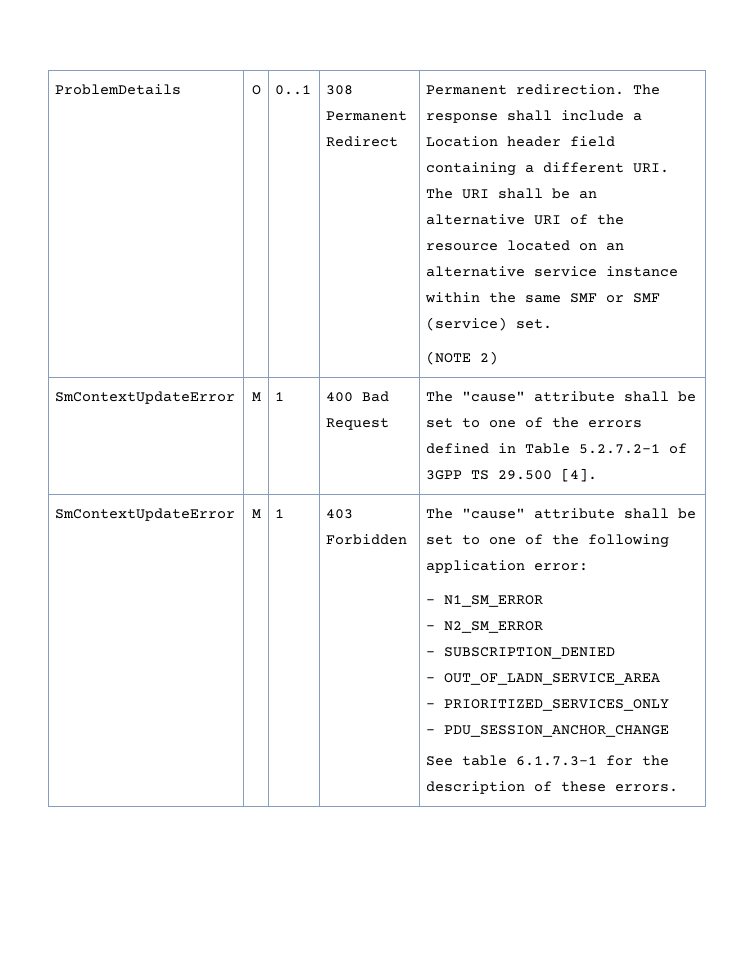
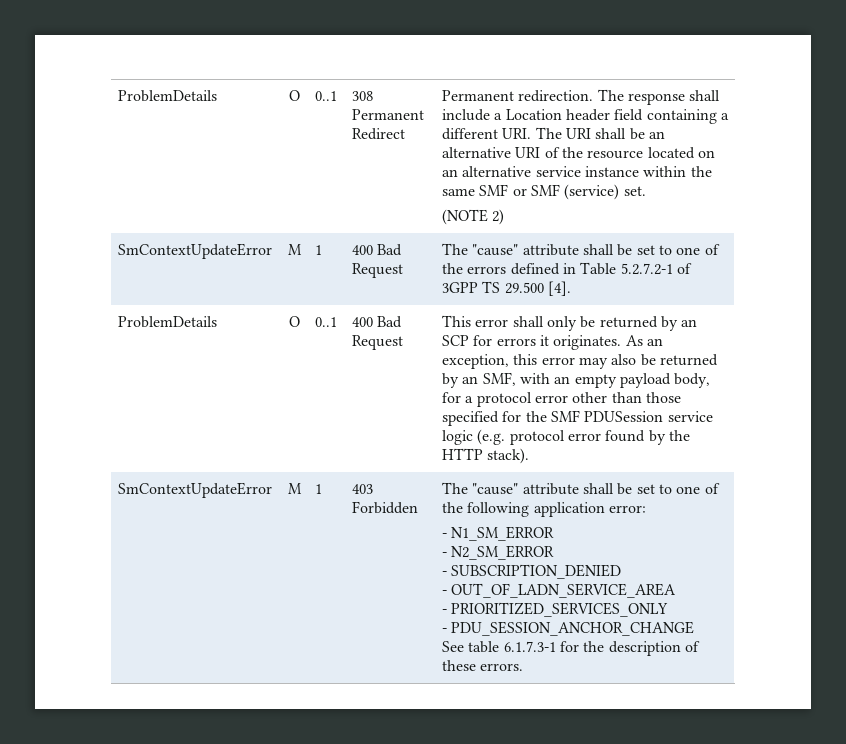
(598, 475) none -> [118,316,218,328] [289,316,300,327] [315,317,338,327] [352,316,403,328] [352,335,404,350] [442,315,698,331] [442,335,663,350] [442,354,718,369] [442,372,711,388] [442,392,681,407] [442,410,713,426] [442,429,690,445] [442,448,530,464] // ProblemDetails | O | 0..1 | 400 Bad Request | This error shall only be returned by an SCP for errors it originates. As an exception, this error may also be returned by an SMF, with an empty payload body, for a protocol error other than those specified for the SMF PDUSession service logic (e.g. protocol error found by the HTTP stack).

